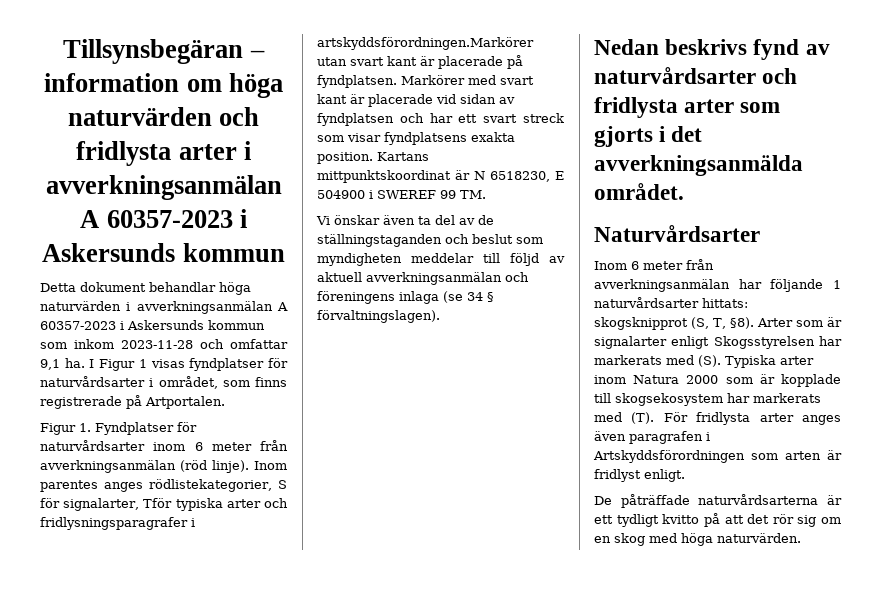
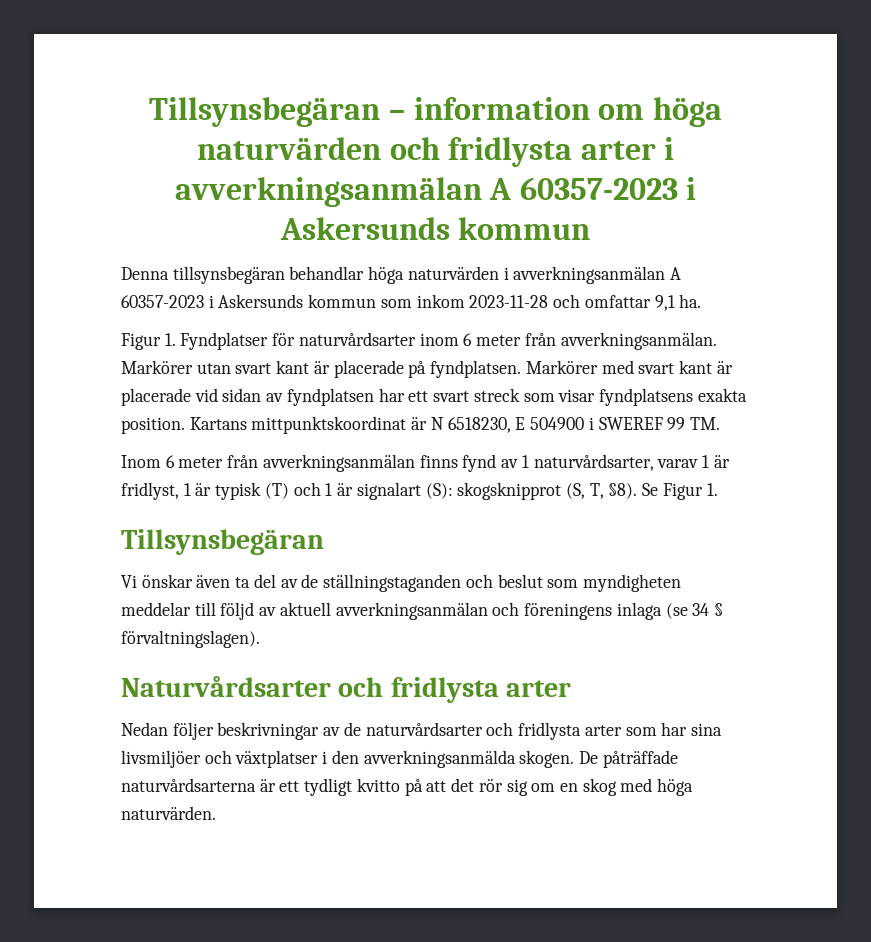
[40,282,146,292] Detta dokument -> [121,266,285,284] Denna tillsynsbegäran
[89,358,288,371] [40,376,287,389] [40,395,225,409] I Figur 1 visas fyndplatser för naturvårdsarter i området, som finns registrerade på Artportalen. -> (702, 301) none
[40,460,287,473] [40,479,287,492] [40,498,288,511] [40,517,195,530] [317,37,534,50] avverkningsanmälan (röd linje). Inom parentes anges rödlistekategorier, S för signalarter, Tför typiska arter och fridlysningsparagrafer i artskyddsförordningen.Markörer -> [560,332,717,350] [121,360,193,374] avverkningsanmälan. Markörer
[399,113,424,123] och -> (374, 397) none
(486, 194) none -> [121,454,730,472] [121,482,718,500] [121,529,324,555] // Inom 6 meter från avverkningsanmälan finns fynd av 1 naturvårdsarter, varav 1 är fridlyst, 1 är typisk (T) och 1 är signalart (S): skogsknipprot (S, T, §8). Se Figur 1. // Tillsynsbegäran
[594,39,830,60] Nedan beskrivs fynd av -> [121,676,572,703] [121,722,361,740] Naturvårdsarter och fridlysta arter // Nedan följer beskrivningar av de
[594,126,703,147] [594,155,803,176] [594,183,684,200] [594,225,760,242] [594,259,714,270] [594,279,841,292] [594,297,748,308] [594,317,842,330] [594,336,842,349] [594,355,814,368] [594,374,841,387] [594,393,821,406] [594,412,841,425] [594,431,710,444] [593,450,842,463] [594,469,685,482] gjorts i det avverkningsanmälda området. // Naturvårdsarter // Inom 6 meter från avverkningsanmälan har följande 1 naturvårdsarter hittats: skogsknipprot (S, T, §8). Arter som är signalarter enligt Skogsstyrelsen har markerats med (S). Typiska arter inom Natura 2000 som är kopplade till skogsekosystem har markerats med (T). För fridlysta arter anges även paragrafen i Artskyddsförordningen som arten är fridlyst enligt. // -> [661,722,722,736] [121,750,575,768] har sina livsmiljöer och växtplatser i den avverkningsanmälda skogen.

